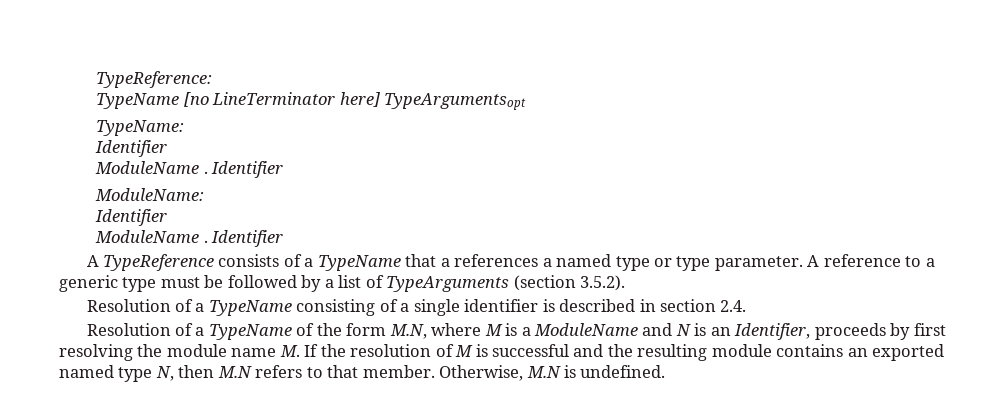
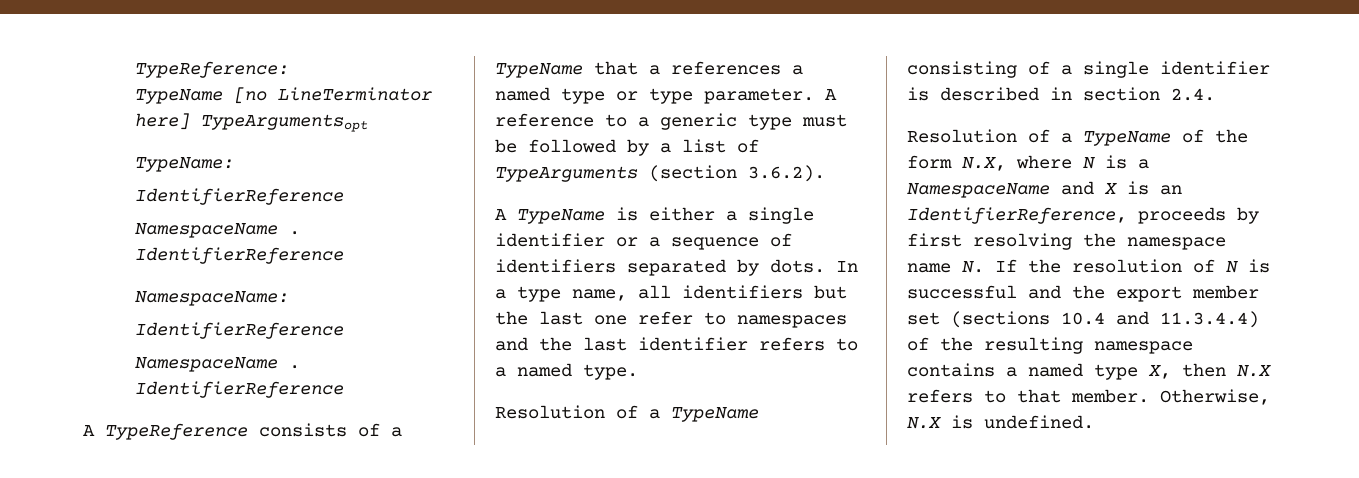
[95,140,168,157] [95,161,284,178] [95,188,205,201] [95,209,168,226] [95,230,284,247] Identifier // ModuleName . Identifier // ModuleName: // Identifier // ModuleName . Identifier -> [134,188,344,205] [134,223,300,238] [134,247,344,264] [134,291,289,306] [134,322,344,339] [134,357,300,372] [134,381,344,398] IdentifierReference // NamespaceName . IdentifierReference // NamespaceName: // IdentifierReference // NamespaceName . IdentifierReference
[580,275,626,291] 3.5.2). -> [748,165,825,182] [495,207,814,224] [495,233,792,250] [495,259,858,276] [495,285,847,302] [495,311,847,328] [495,337,858,351] [495,363,638,380] 3.6.2). // A TypeName is either a single identifier or a sequence of identifiers separated by dots. In a type name, all identifiers but the last one refer to namespaces and the last identifier refers to a named type.
[389,323,691,339] M.N, where M is a ModuleName and N -> [962,155,1149,171] [907,181,1117,198] N.X, where N is a NamespaceName and X
[734,323,811,340] Identifier, -> [907,207,1127,224] IdentifierReference,
[166,344,300,357] module name M. -> [1127,237,1226,250] [907,261,984,273] namespace name N.
[455,345,474,357] M -> [1226,261,1238,273] N
[637,344,945,361] [59,365,252,382] resulting module contains an exported named type N, then M.N -> [1116,285,1259,302] [907,311,1259,328] [907,337,1193,354] [907,363,1271,380] export member set (sections 10.4 and 11.3.4.4) of the resulting namespace contains a named type X, then N.X
[526,366,561,378] M.N -> [907,417,941,429] N.X

